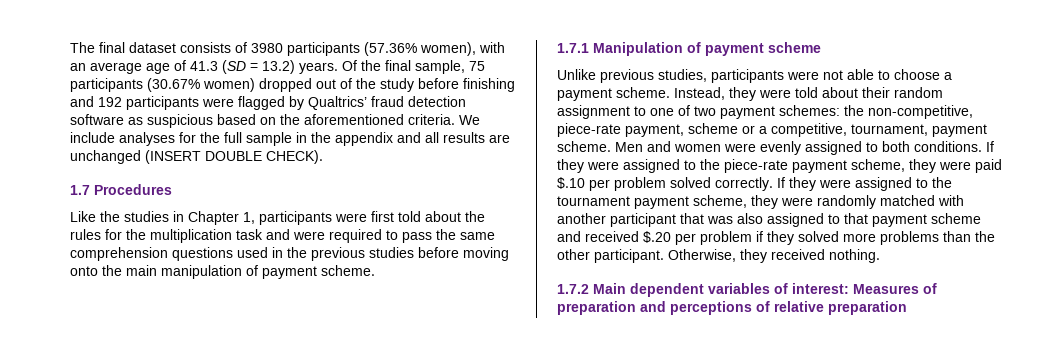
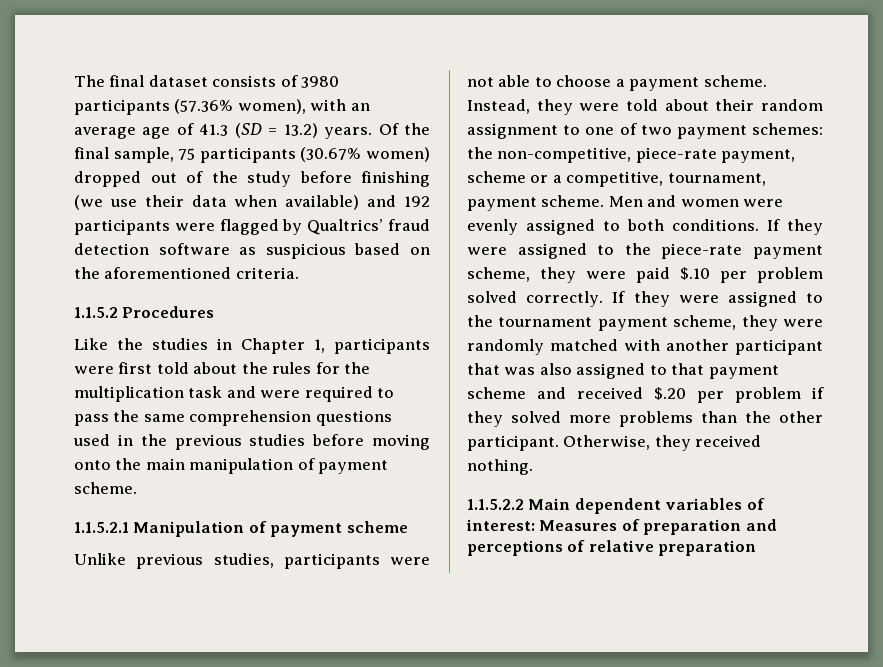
(515, 85) none -> [74,195,360,210] (we use their data when available)
[459,115,480,125] [70,132,510,146] [70,150,323,164] [70,185,90,195] We include analyses for the full sample in the appendix and all results are unchanged (INSERT DOUBLE CHECK). // 1.7 -> [74,307,118,318] // 1.1.5.2
[557,43,589,53] 1.7.1 -> [74,522,129,533] 1.1.5.2.1
[557,284,589,294] 1.7.2 -> [467,499,524,510] 1.1.5.2.2

